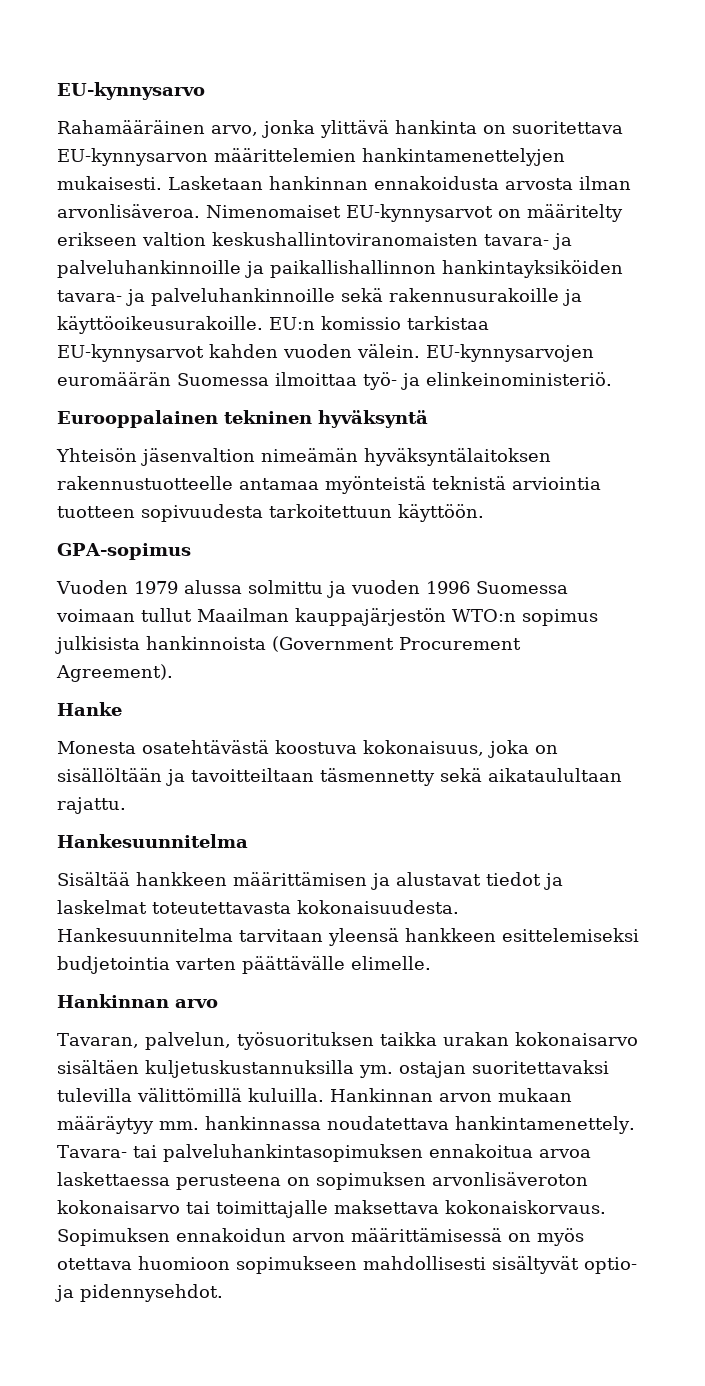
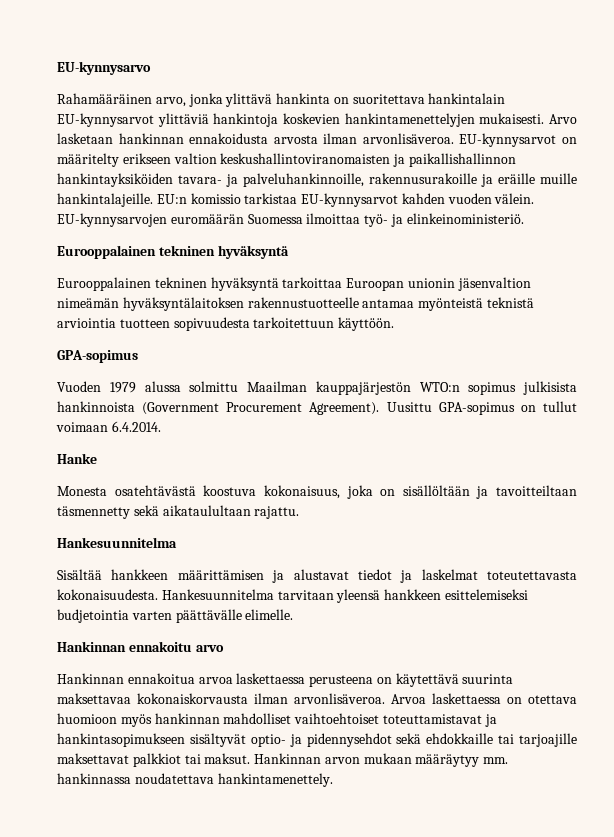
[57,148,565,166] [57,176,263,190] EU-kynnysarvon määrittelemien hankintamenettelyjen mukaisesti. Lasketaan -> [428,93,506,104] [57,113,577,127] [57,133,113,144] hankintalain EU-kynnysarvot ylittäviä hankintoja koskevien hankintamenettelyjen mukaisesti. Arvo lasketaan
[206,205,341,218] Nimenomaiset -> (454, 138) none
[484,233,572,250] [57,260,241,278] tavara- ja palveluhankinnoille -> (391, 158) none
[151,288,582,306] [57,316,263,334] palveluhankinnoille sekä rakennusurakoille ja käyttöoikeusurakoille. -> [243,173,577,187] [57,193,153,207] palveluhankinnoille, rakennusurakoille ja eräille muille hankintalajeille.
[56,448,137,462] Yhteisön -> [57,277,455,291] Eurooppalainen tekninen hyväksyntä tarkoittaa Euroopan unionin
[326,580,568,598] [56,608,192,622] ja vuoden 1996 Suomessa voimaan tullut -> (239, 386) none
(173, 673) none -> [386,401,577,415] [56,421,161,432] Uusittu GPA-sopimus on tullut voimaan 6.4.2014.
(169, 1001) none -> [128,641,192,652] ennakoitu
[57,1032,638,1050] [57,1060,609,1078] [57,1088,324,1102] Tavaran, palvelun, työsuorituksen taikka urakan kokonaisarvo sisältäen kuljetuskustannuksilla ym. ostajan suoritettavaksi tulevilla välittömillä kuluilla. -> [57,673,514,687] [57,693,577,704] [57,713,497,727] [57,733,577,747] [57,753,251,767] Hankinnan ennakoitua arvoa laskettaessa perusteena on käytettävä suurinta maksettavaa kokonaiskorvausta ilman arvonlisäveroa. Arvoa laskettaessa on otettava huomioon myös hankinnan mahdolliset vaihtoehtoiset toteuttamistavat ja hankintasopimukseen sisältyvät optio- ja pidennysehdot sekä ehdokkaille tai tarjoajille maksettavat palkkiot tai maksut.
[57,1144,591,1162] [57,1172,588,1190] [57,1200,606,1218] [57,1228,584,1246] [57,1256,637,1274] [55,1284,223,1302] Tavara- tai palveluhankintasopimuksen ennakoitua arvoa laskettaessa perusteena on sopimuksen arvonlisäveroton kokonaisarvo tai toimittajalle maksettava kokonaiskorvaus. Sopimuksen ennakoidun arvon määrittämisessä on myös otettava huomioon sopimukseen mahdollisesti sisältyvät optio- ja pidennysehdot. -> (333, 780) none

